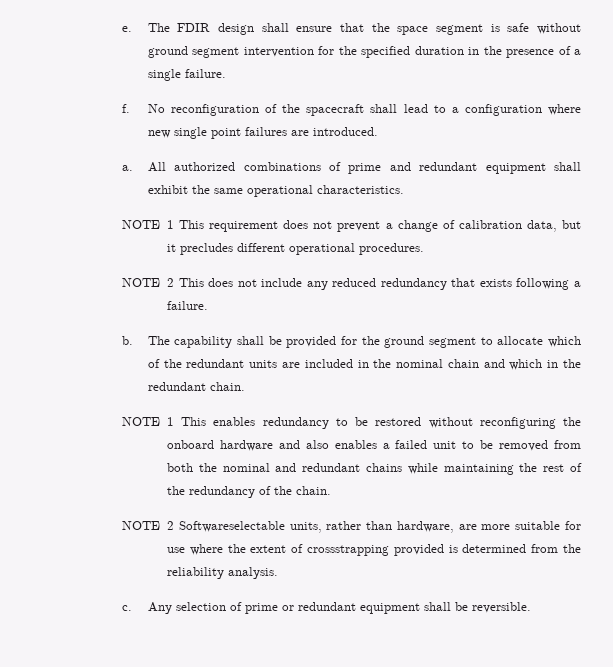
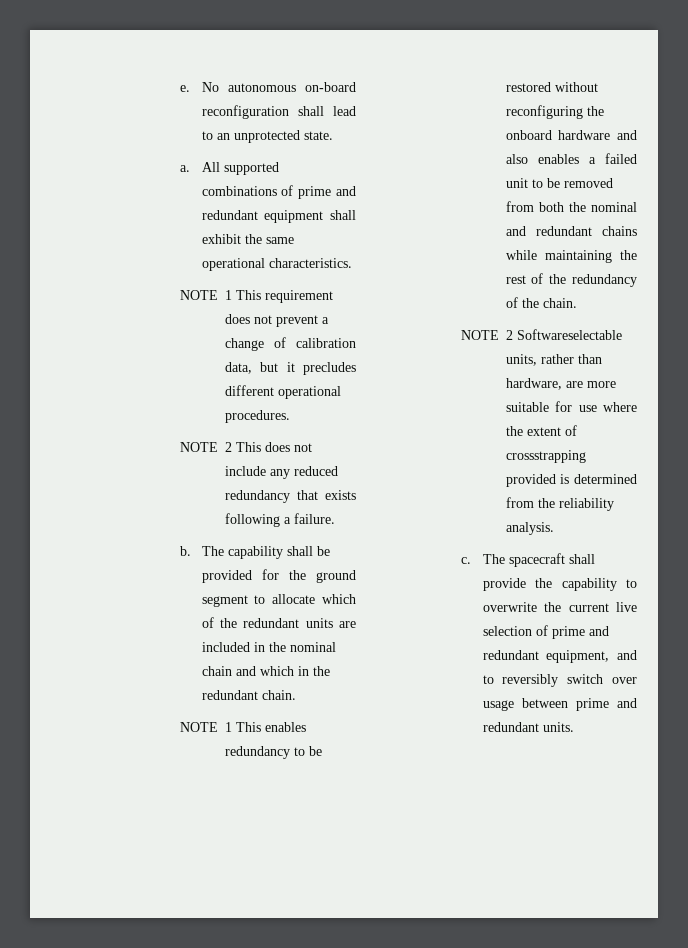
[147,23,582,35] [147,46,581,58] [147,69,226,81] [122,104,581,116] [147,127,378,139] The FDIR design shall ensure that the space segment is safe without ground segment intervention for the specified duration in the presence of a single failure. // f. No reconfiguration of the spacecraft shall lead to a configuration where new single point failures are introduced. -> [201,82,356,92] [201,105,356,119] [201,130,333,143] No autonomous on-board reconfiguration shall lead to an unprotected state.
[174,162,236,171] authorized -> [223,162,279,175] supported
[147,602,531,614] Any selection of prime or redundant equipment shall be reversible. -> [482,553,595,567] [482,578,637,591] [482,602,637,612] [482,625,609,639] [482,650,637,663] [482,674,637,687] [482,698,637,711] [482,722,574,732] The spacecraft shall provide the capability to overwrite the current live selection of prime and redundant equipment, and to reversibly switch over usage between prime and redundant units.

